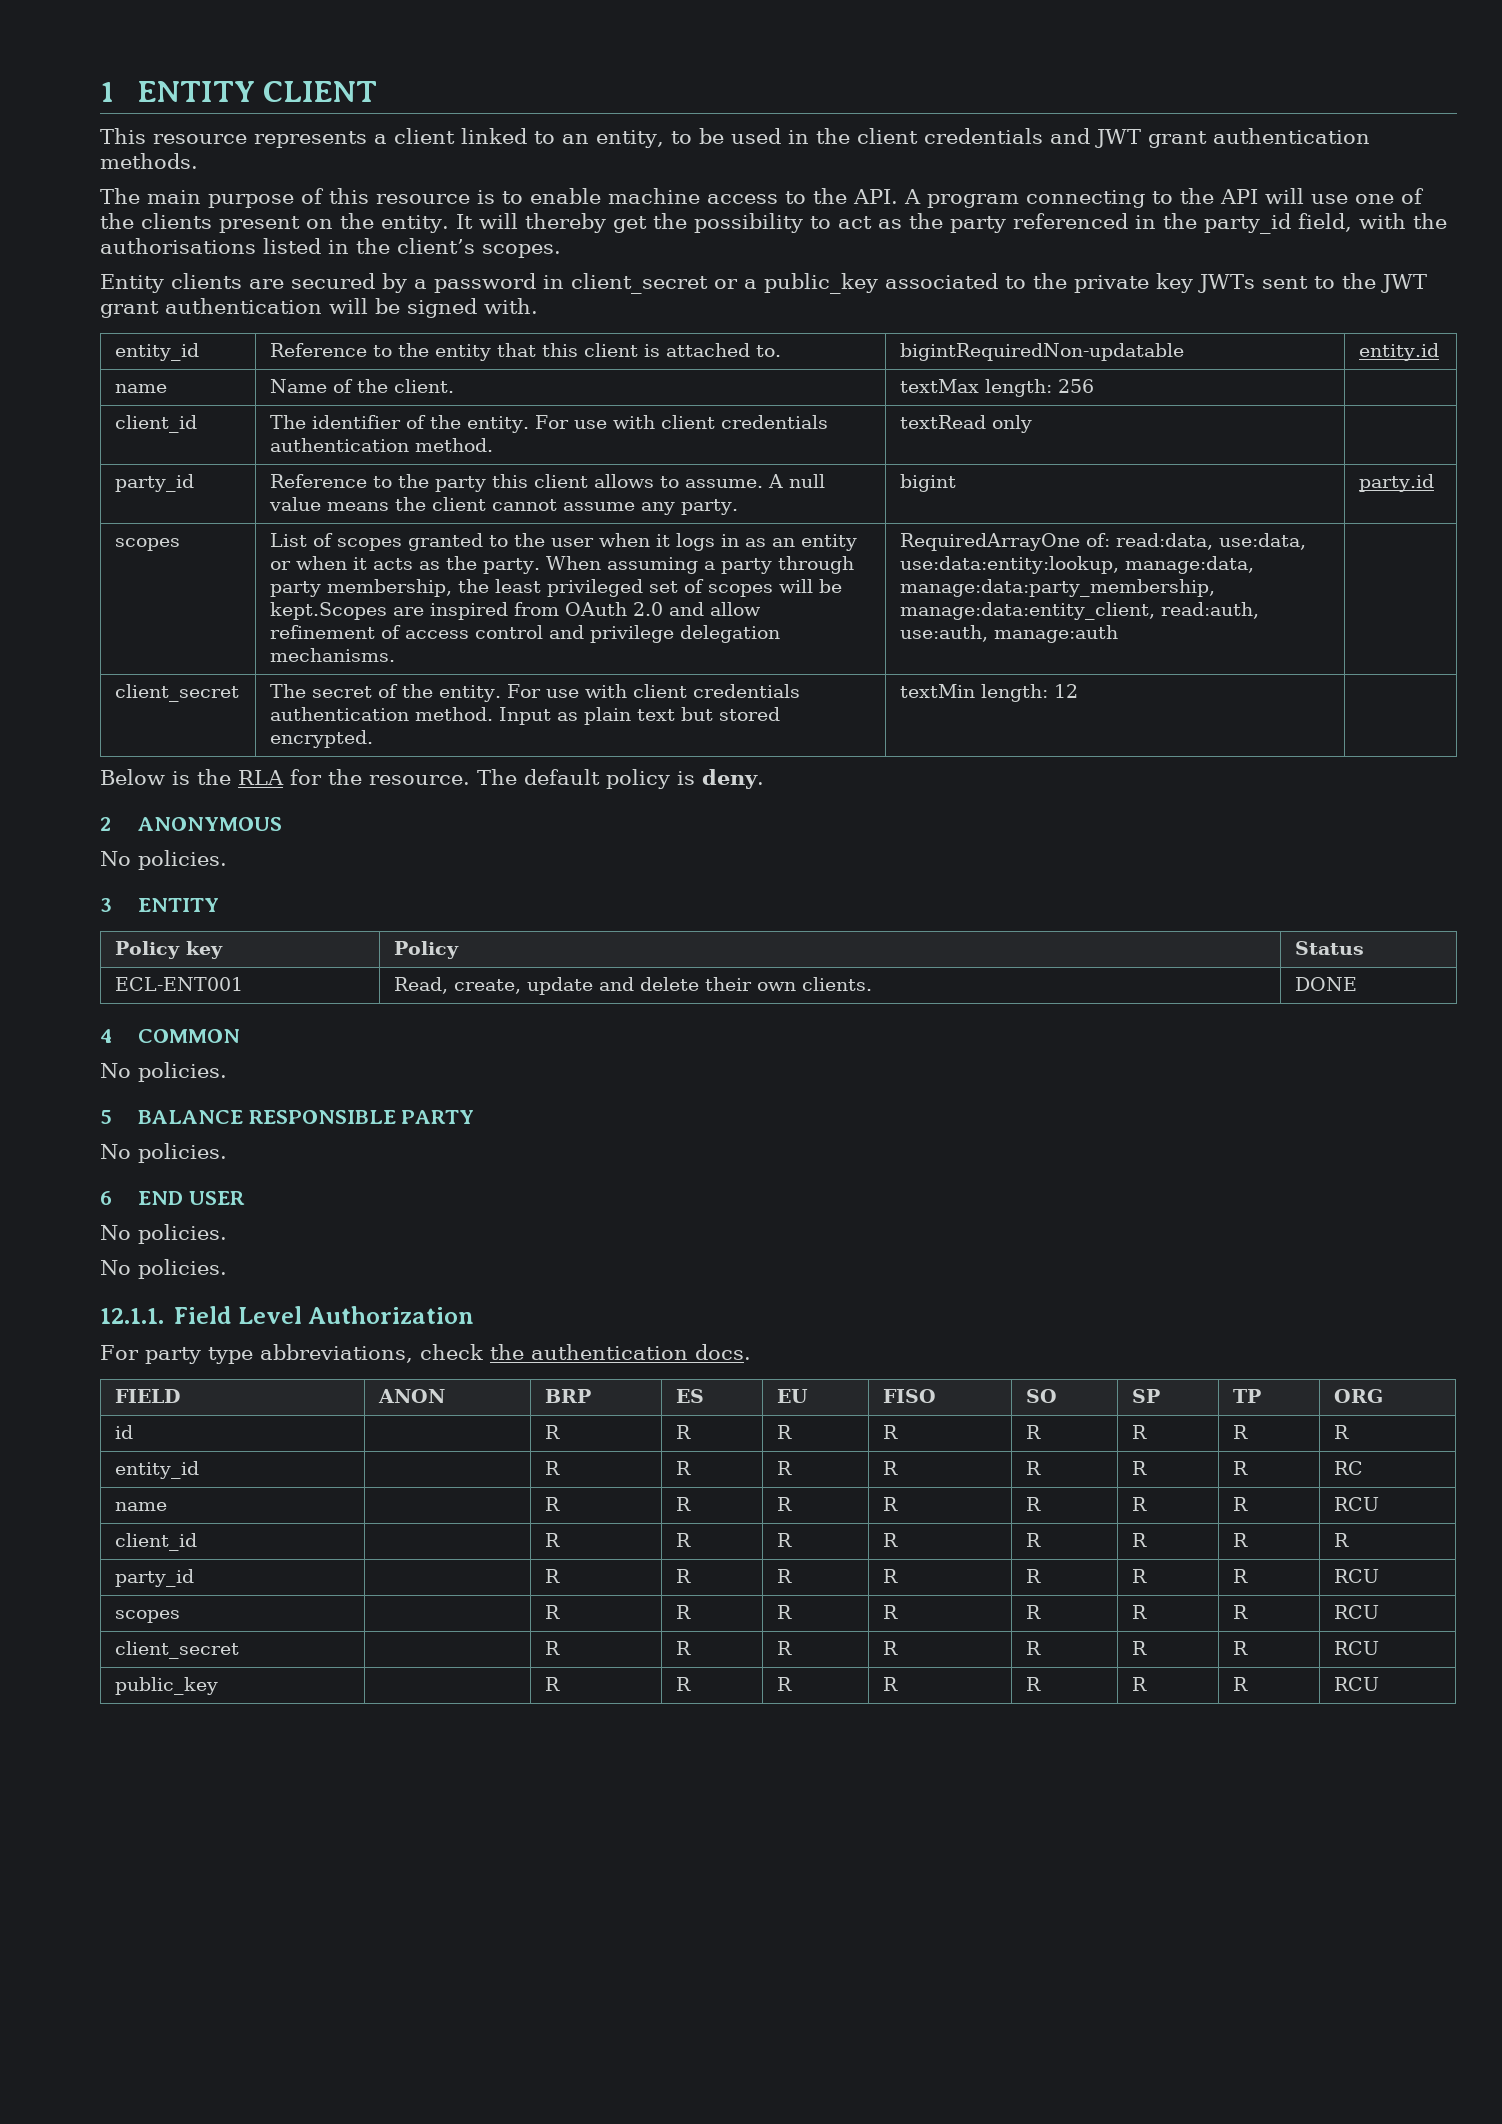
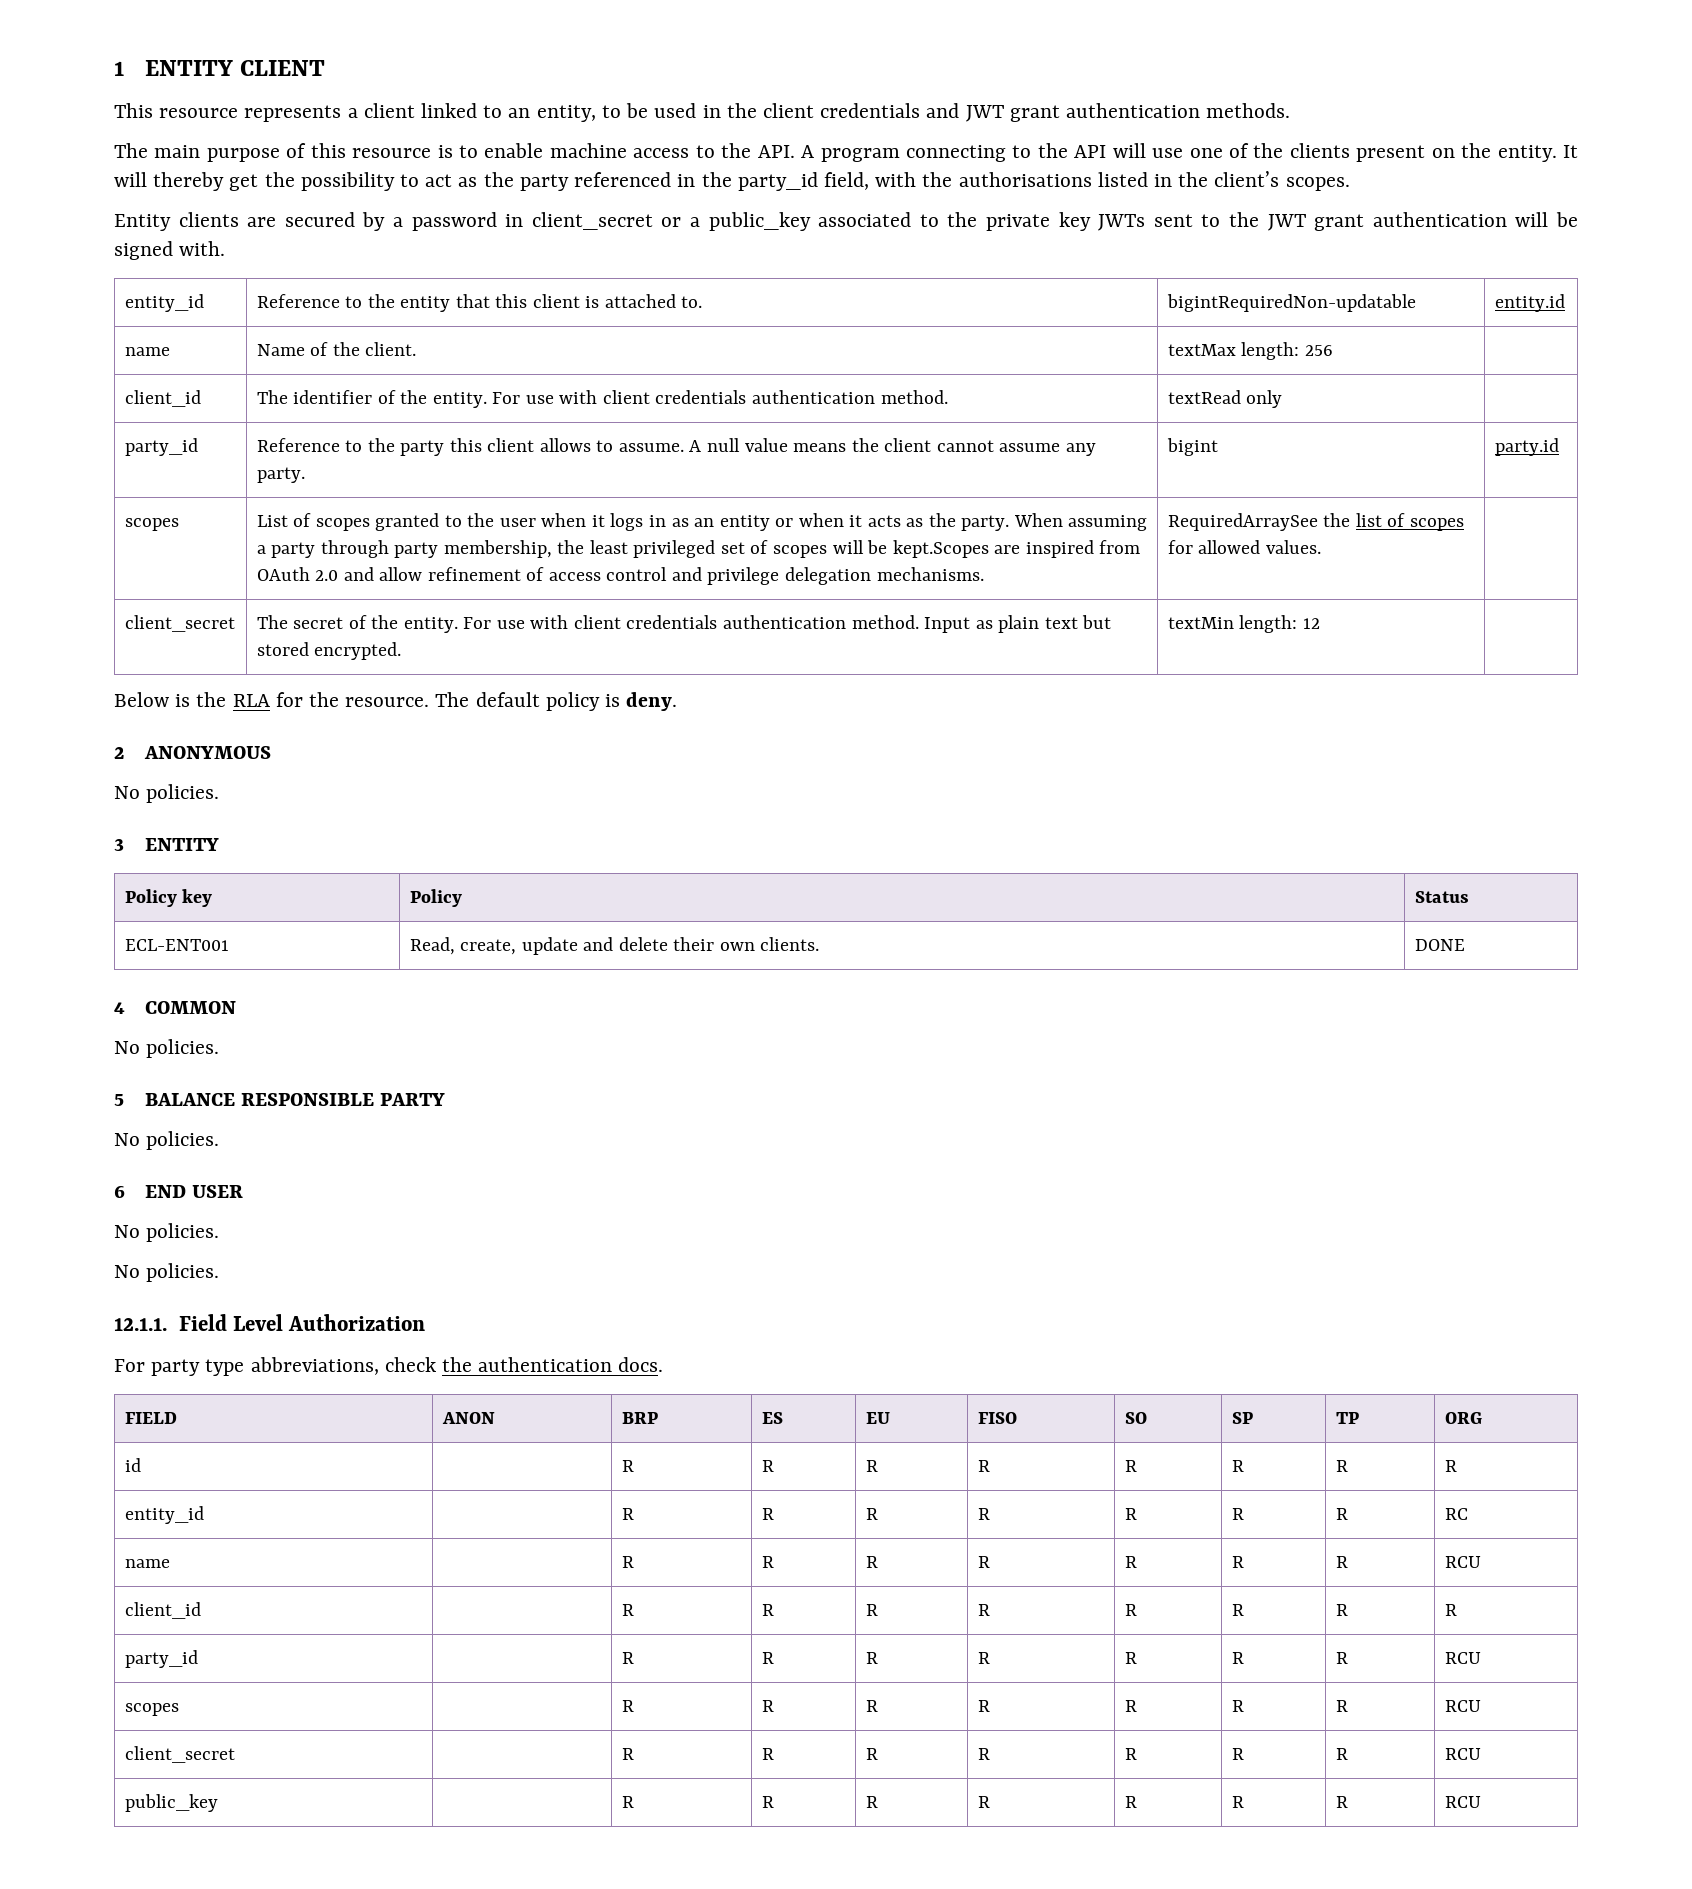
[900,533,1307,551] [900,556,1255,574] [900,579,1216,597] [900,602,1260,620] [900,625,1119,643] RequiredArrayOne of: read:data, use:data, use:data:entity:lookup, manage:data, manage:data:party_membership, manage:data:entity_client, read:auth, use:auth, manage:auth -> [1167,513,1464,531] [1167,540,1321,554] RequiredArraySee the list of scopes for allowed values.

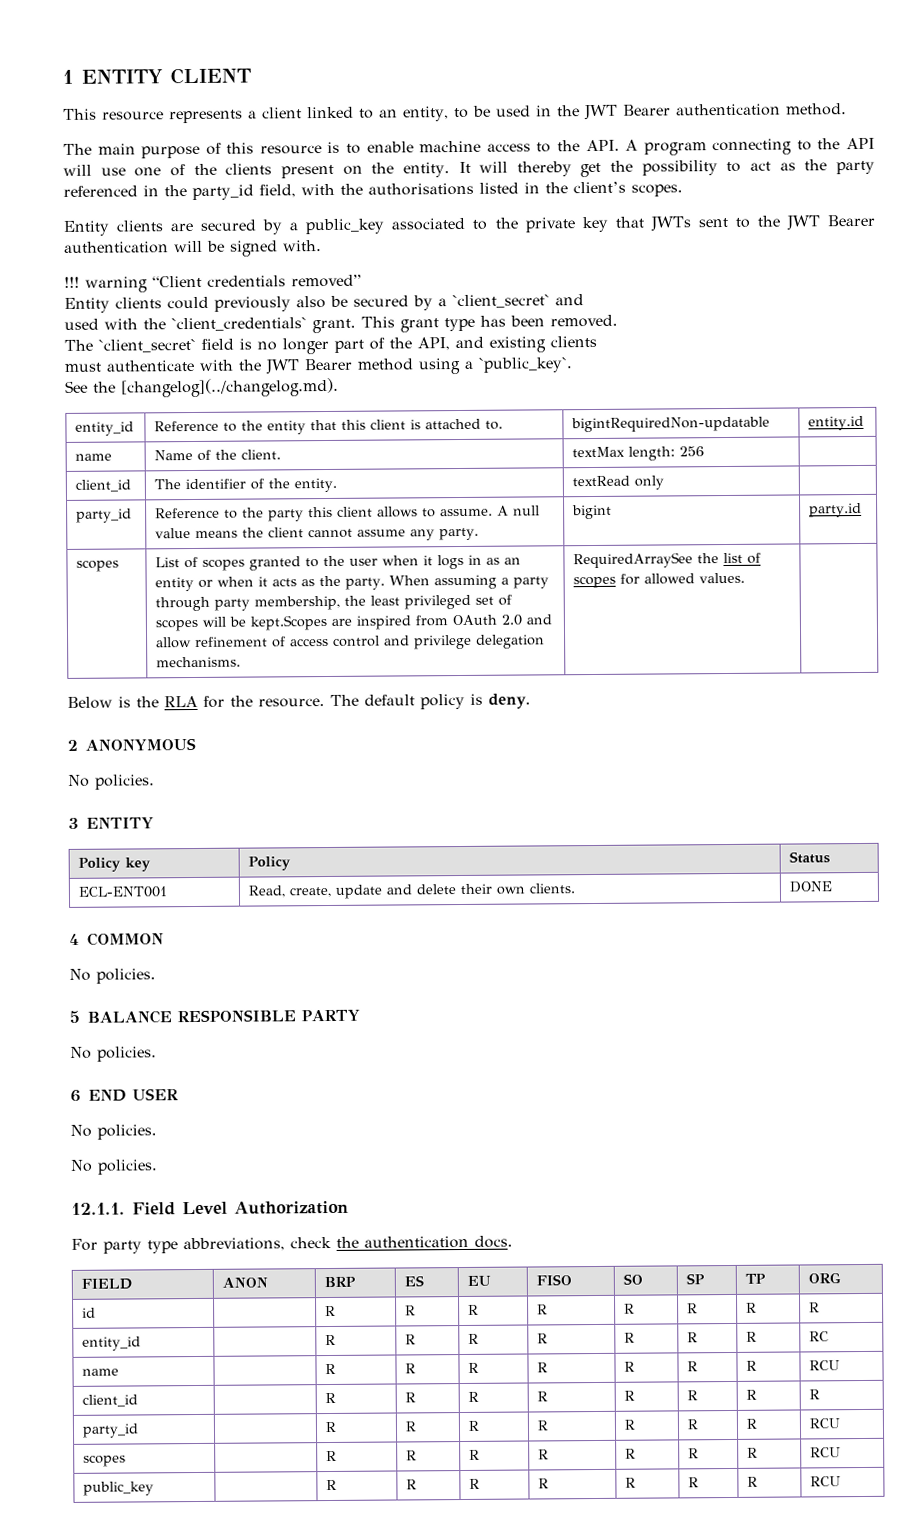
[762,103,1291,122] client credentials and JWT grant authentication methods. -> [583,103,847,121] JWT Bearer authentication method.
[411,212,701,231] password in client_secret or a -> (299, 226) none
(1091, 221) none -> [614,216,644,228] that
[1314,214,1365,231] grant -> [826,214,875,227] Bearer
(226, 248) none -> [64,274,361,293] [64,294,584,313] [64,314,618,334] [64,335,597,355] [64,357,573,375] [65,377,339,398] // !!! warning “Client credentials removed” // Entity clients could previously also be secured by a `client_secret` and // used with the `client_credentials` grant. This grant type has been removed. // The `client_secret` field is no longer part of the API, and existing clients // must authenticate with the JWT Bearer method using a `public_key`. // See the [changelog](../changelog.md).
[492,390,948,404] For use with client credentials authentication method. -> (338, 485) none
[124,615,235,632] [256,615,1112,633] [256,642,402,660] [1167,615,1320,633] // client_secret | The secret of the entity. For use with client credentials authentication method. Input as plain text but stored encrypted. | textMin length: 12 | -> (746, 578) none
[124,1746,235,1763] [621,1748,634,1760] [761,1748,774,1760] [865,1748,878,1760] [977,1748,990,1760] [1124,1748,1137,1760] [1231,1748,1244,1760] [1335,1748,1348,1760] [1444,1748,1481,1760] // client_secret | | R | R | R | R | R | R | R | RCU -> (842, 1452) none

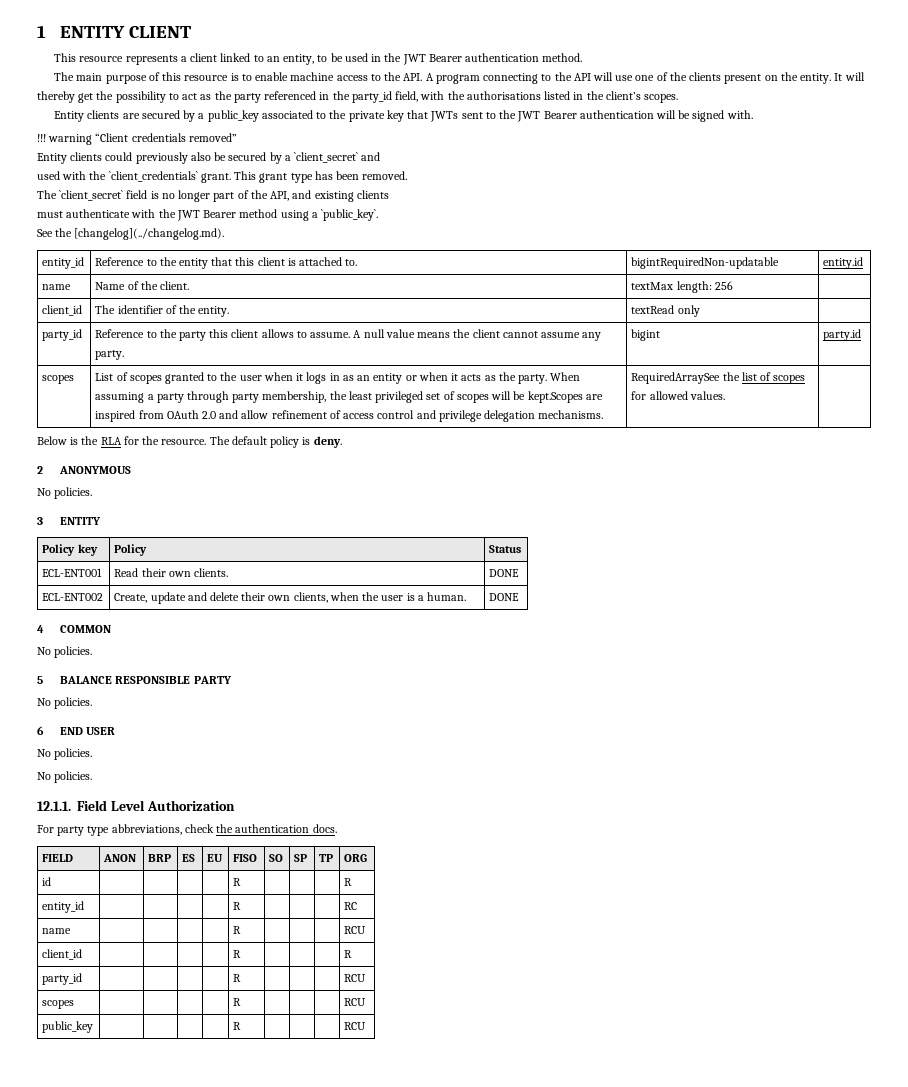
[248,885,332,898] Read, create, -> [114,568,228,577] [489,569,520,577] [42,593,104,601] [114,593,148,603] Read their own clients. | DONE // ECL-ENT002 | Create,
[529,883,576,894] clients. -> [293,592,467,603] clients, when the user is a human.
[325,1305,337,1317] [405,1305,417,1316] [468,1304,480,1315] [537,1304,549,1315] [624,1303,636,1314] [687,1303,699,1314] [746,1302,758,1313] R | R | R | R | R | R | R -> [233,878,242,886] | | | R | | |
[325,1334,337,1346] [405,1334,417,1345] [468,1333,480,1344] [537,1333,549,1344] [624,1332,636,1343] [687,1332,699,1343] [746,1331,758,1342] R | R | R | R | R | R | R -> [233,902,242,910] | | | R | | |
[325,1363,337,1375] [405,1363,417,1374] [468,1362,480,1373] [537,1362,549,1373] [624,1361,636,1372] [687,1361,699,1372] [746,1360,758,1371] R | R | R | R | R | R | R -> [233,926,242,934] | | | R | | |
[325,1392,337,1404] [405,1392,417,1403] [468,1391,480,1402] [537,1391,549,1402] [624,1390,636,1401] [687,1390,699,1401] [746,1389,758,1400] R | R | R | R | R | R | R -> [233,950,242,958] | | | R | | |
[325,1421,337,1433] [405,1421,417,1432] [468,1420,480,1431] [537,1420,549,1431] [624,1419,636,1430] [687,1419,699,1430] [746,1418,758,1429] R | R | R | R | R | R | R -> [233,974,242,982] | | | R | | |
[326,1450,338,1462] [406,1450,418,1461] [469,1449,481,1460] [538,1449,550,1460] [625,1448,637,1459] [688,1448,700,1459] [747,1447,759,1458] R | R | R | R | R | R | R -> [233,998,242,1006] | | | R | | |
[326,1479,338,1491] [406,1479,418,1490] [469,1478,481,1489] [538,1478,550,1489] [625,1477,637,1488] [688,1477,700,1488] [747,1476,759,1487] R | R | R | R | R | R | R -> [233,1022,242,1030] | | | R | | |

